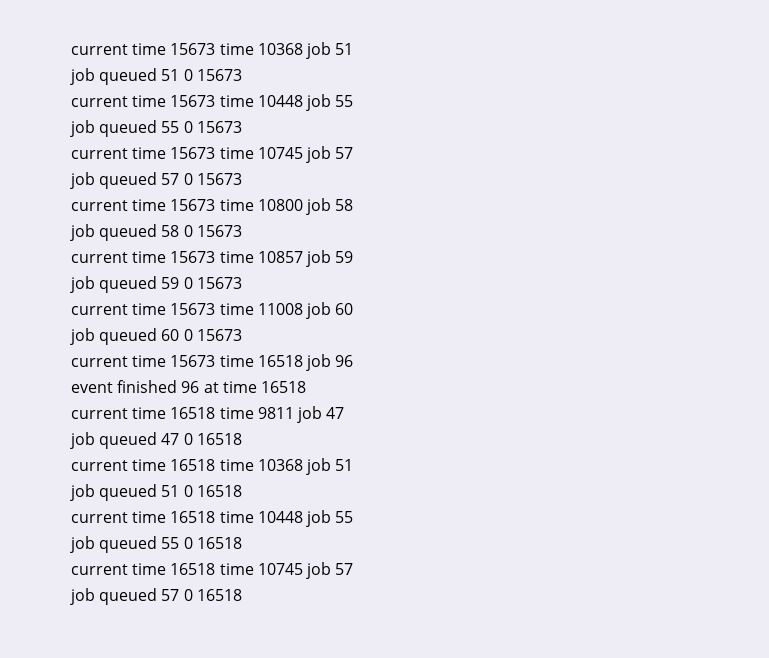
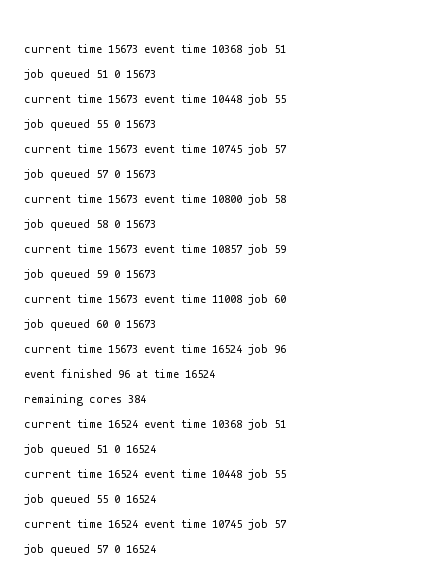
[71,43,216,55] current time 15673 -> [24,44,175,53] current time 15673 event
(216, 101) none -> [144,95,175,103] event
(216, 153) none -> [144,145,175,153] event
(216, 205) none -> [144,195,175,203] event
(216, 257) none -> [144,245,175,253] event
(216, 309) none -> [144,295,175,303] event
[219,355,303,367] time 16518 -> [144,344,242,353] event time 16524
[260,381,306,393] [71,406,345,423] [70,432,242,449] [71,458,354,475] [70,484,242,501] [71,510,354,527] [70,536,242,553] [71,562,354,579] [70,588,242,605] 16518 // current time 16518 time 9811 job 47 // job queued 47 0 16518 // current time 16518 time 10368 job 51 // job queued 51 0 16518 // current time 16518 time 10448 job 55 // job queued 55 0 16518 // current time 16518 time 10745 job 57 // job queued 57 0 16518 -> [185,370,215,378] [24,394,146,406] [24,419,286,430] [24,444,156,456] [24,469,286,480] [24,494,156,506] [24,519,287,530] [24,544,156,556] 16524 // remaining cores 384 // current time 16524 event time 10368 job 51 // job queued 51 0 16524 // current time 16524 event time 10448 job 55 // job queued 55 0 16524 // current time 16524 event time 10745 job 57 // job queued 57 0 16524

